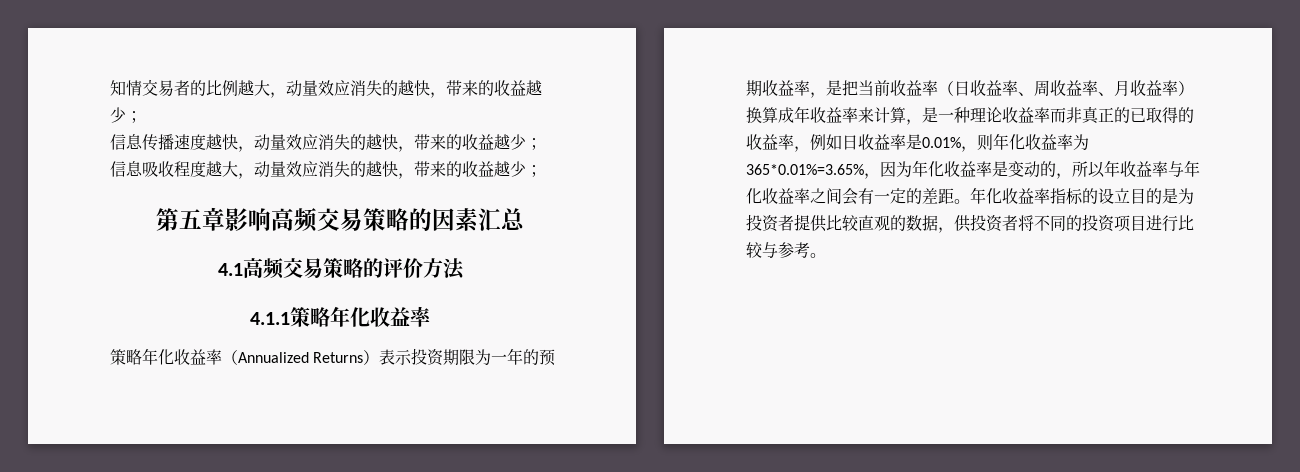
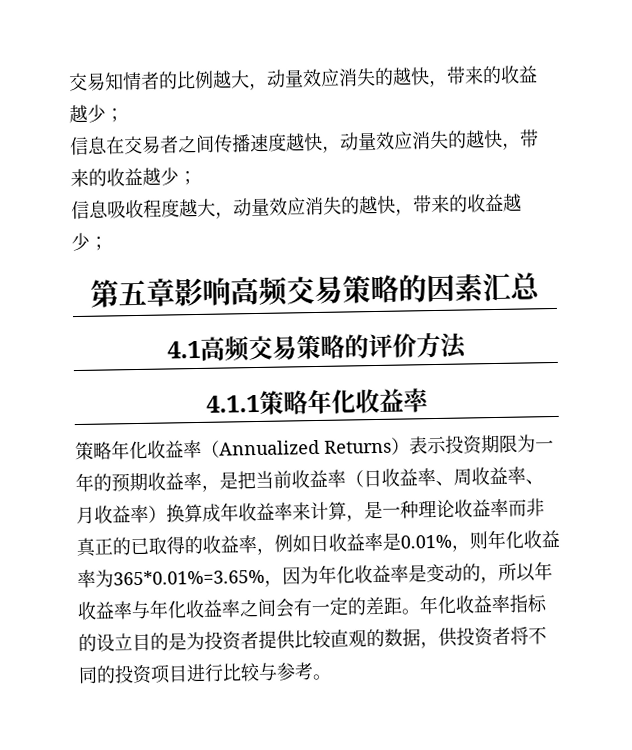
[110,79,174,97] 知情交易 -> [68,71,142,92] 交易知情
(143, 141) none -> [105,134,215,155] 在交易者之间

